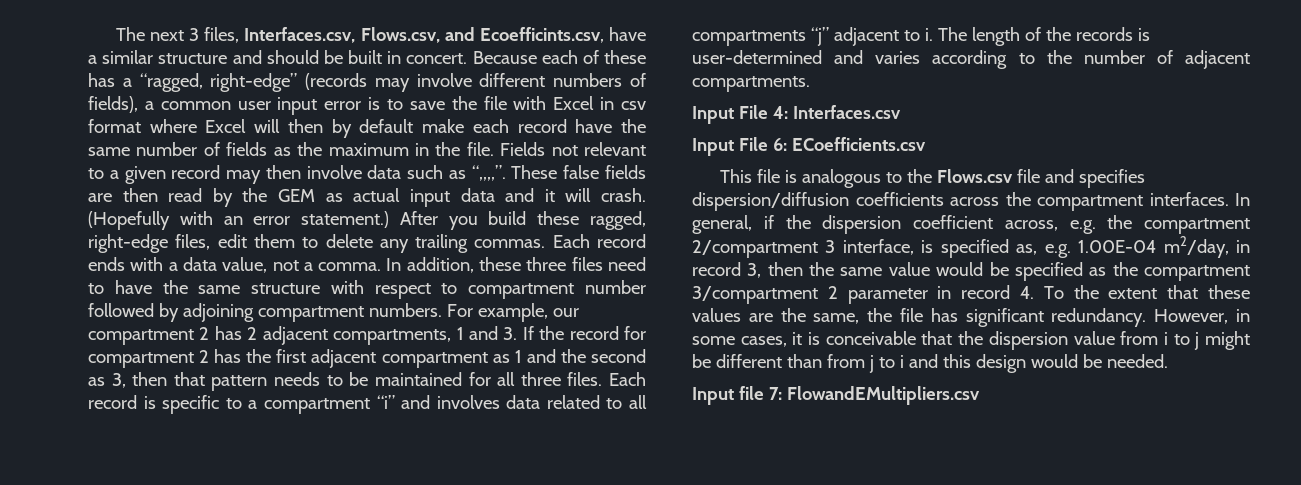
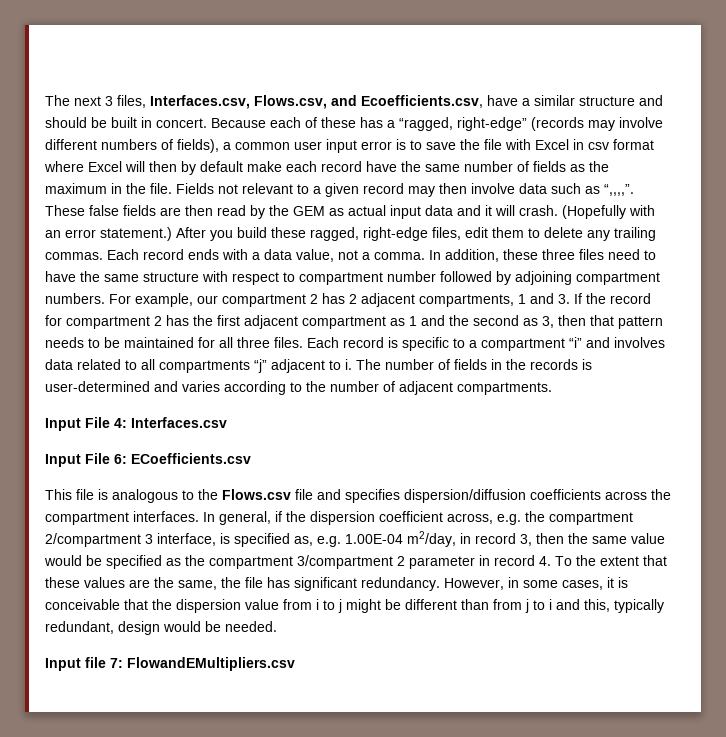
[479,27,604,43] Ecoefficints.csv, -> [361,95,483,108] Ecoefficients.csv,
[971,27,1041,46] length of -> [385,359,502,370] number of fields in
[942,354,971,368] this -> [584,599,664,613] [45,621,114,634] this, typically redundant,

